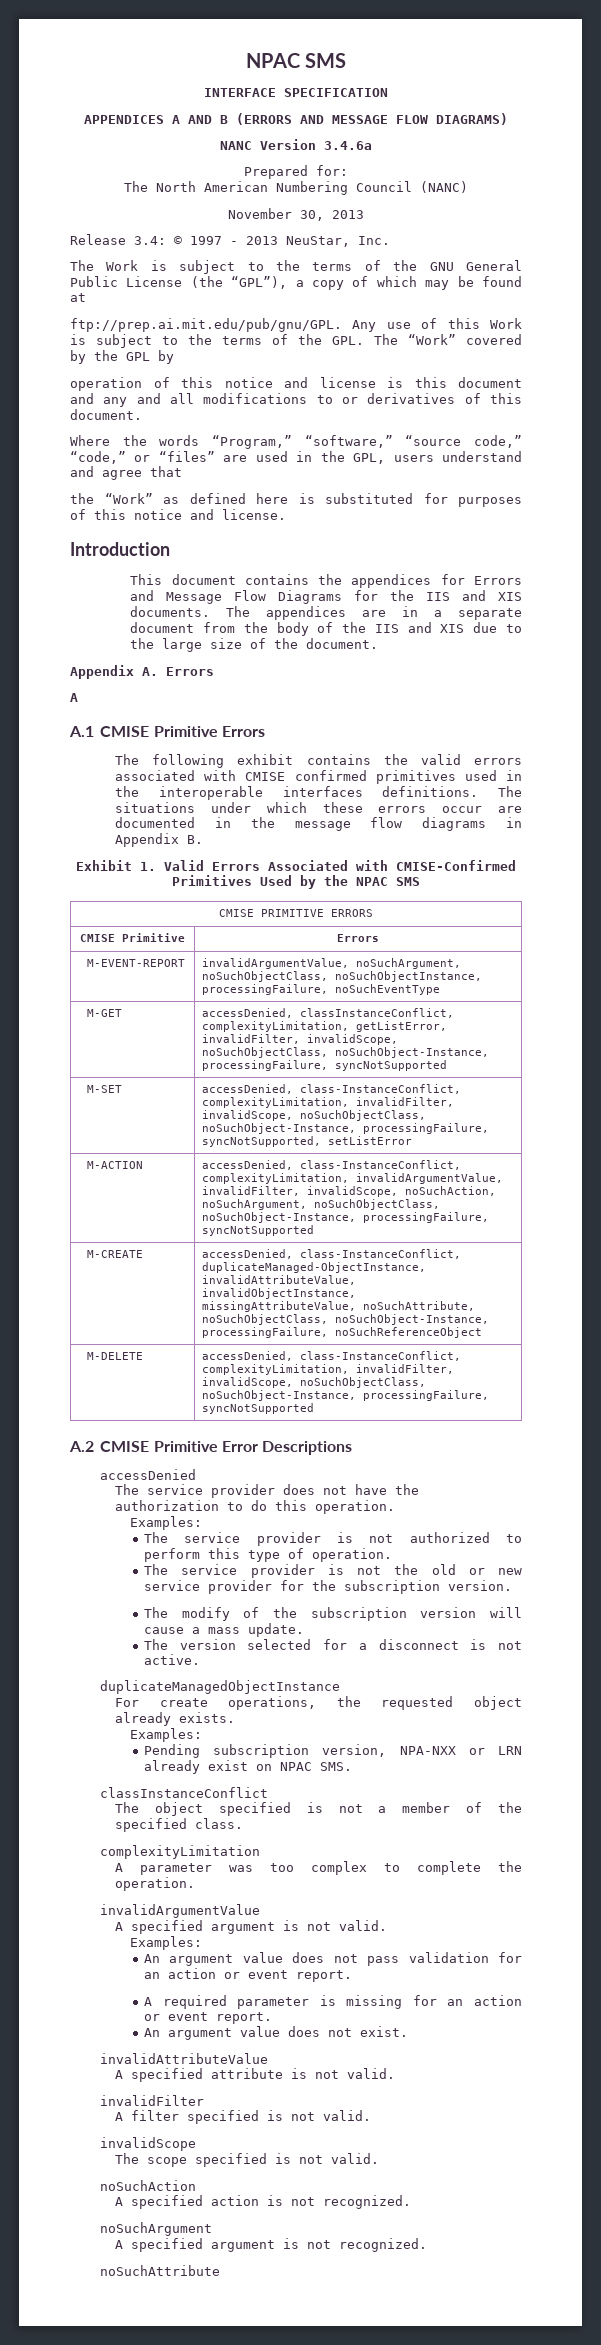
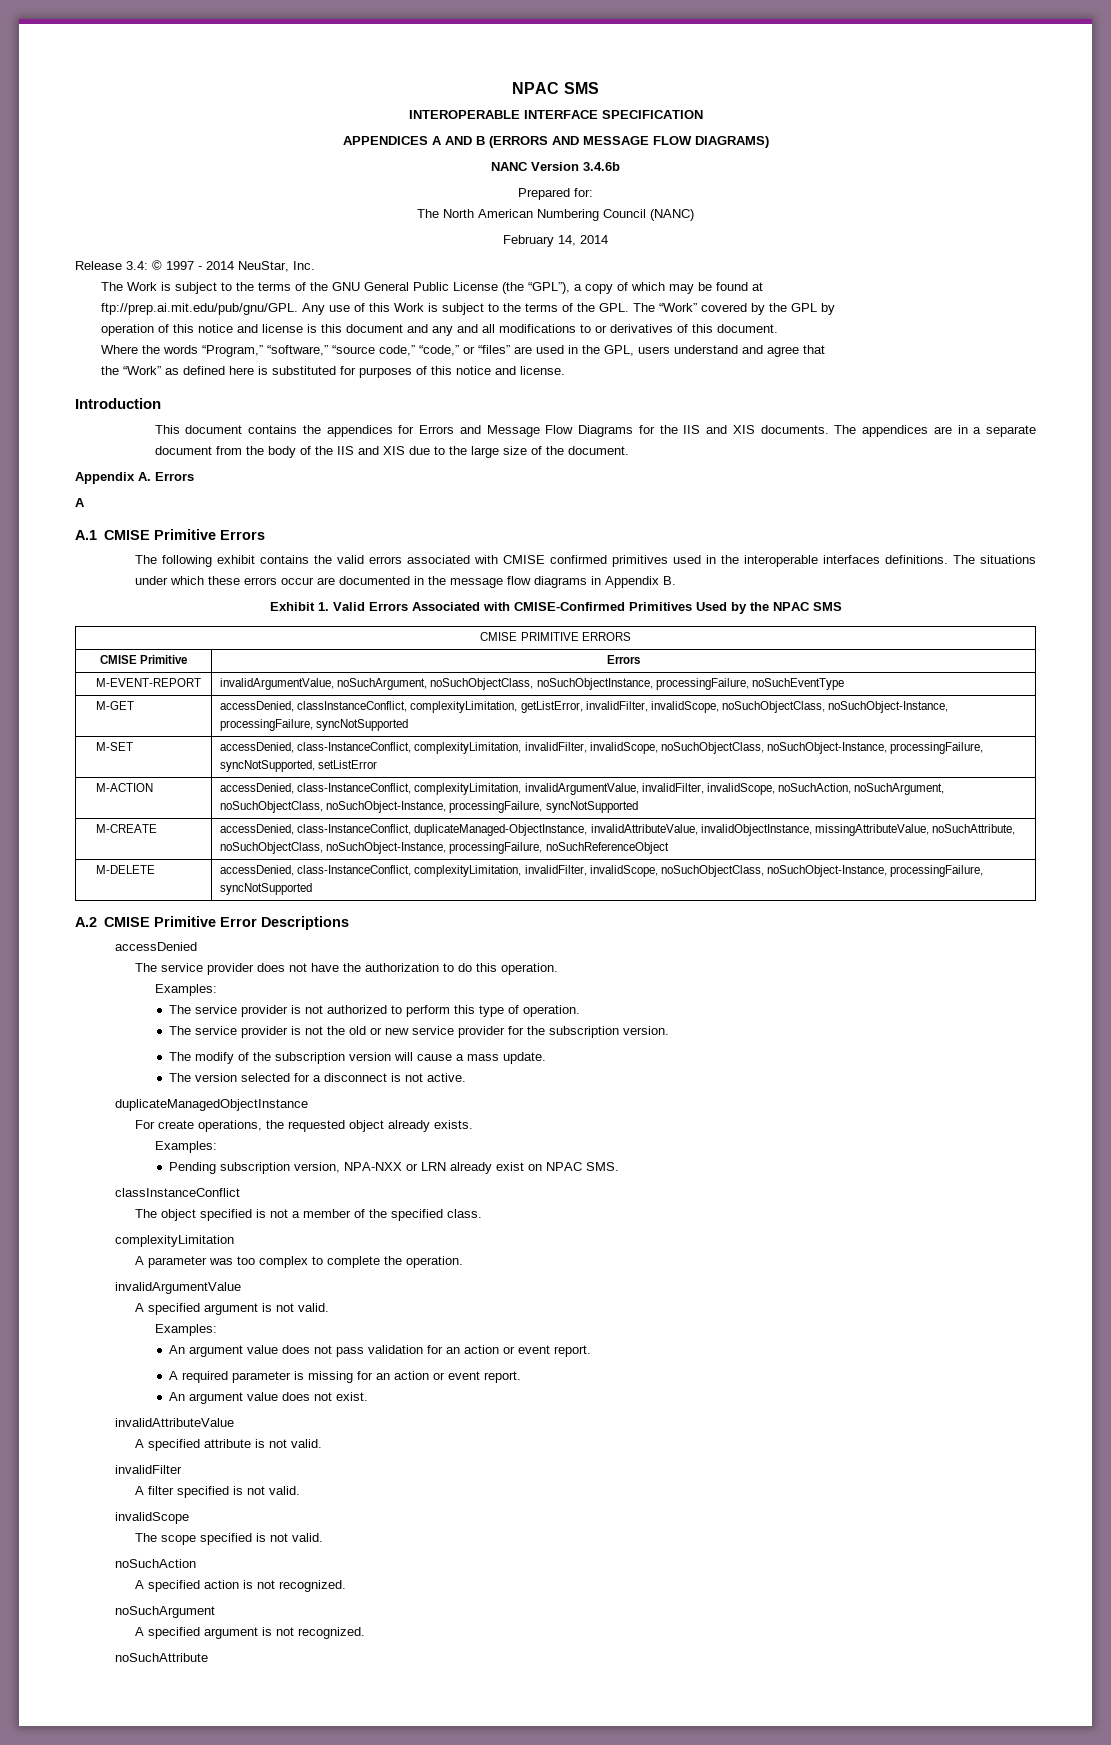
[245,53,347,68] NPAC SMS // -> [512,82,599,94] [408,110,520,119] NPAC SMS // INTEROPERABLE
[324,141,372,150] 3.4.6a -> [583,162,620,171] 3.4.6b
[228,208,364,221] November 30, 2013 -> [503,235,608,247] February 14, 2014
[246,236,278,245] 2013 -> [206,261,234,270] 2014

